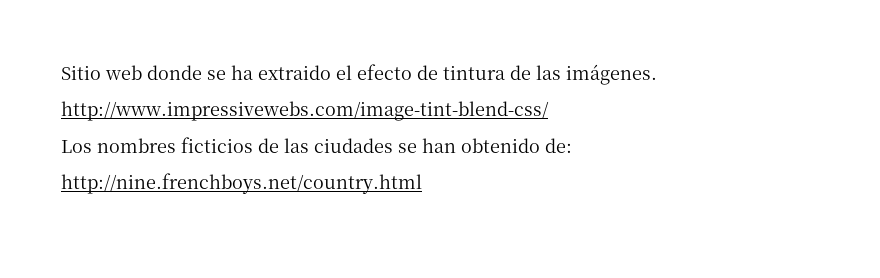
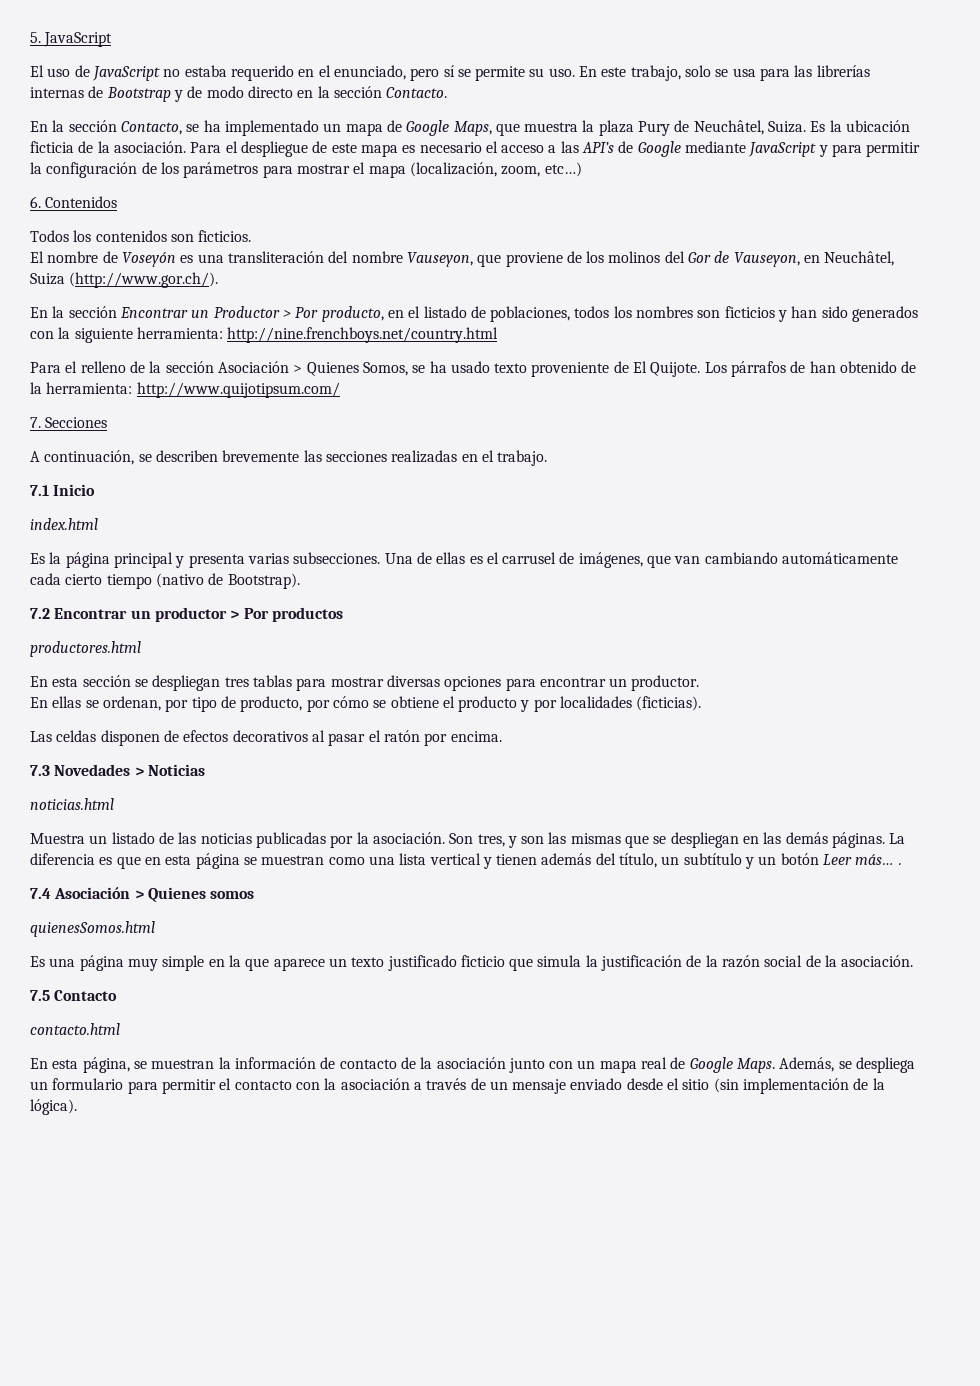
[61,64,657,85] [61,101,549,121] [61,137,572,153] [61,173,422,194] Sitio web donde se ha extraido el efecto de tintura de las imágenes. // http://www.impressivewebs.com/image-tint-blend-css/ // Los nombres ficticios de las ciudades se han obtenido de: // http://nine.frenchboys.net/country.html -> [30,32,113,47] [30,65,870,81] [30,86,448,102] [30,120,911,136] [30,141,921,157] [30,162,582,178] [30,196,118,208] [30,230,252,242] [30,251,895,267] [30,272,219,288] [30,306,919,322] [30,327,499,343] [30,361,917,377] [30,382,340,398] [30,417,108,428] [30,450,548,466] [30,484,96,496] [30,518,98,530] [30,552,899,568] [30,573,300,589] [30,607,343,622] [30,641,141,657] [30,675,700,691] [30,696,702,712] [30,730,502,746] [30,764,205,776] [30,798,114,810] [30,832,906,848] [30,853,902,869] [30,887,255,902] [30,921,155,937] [30,955,914,971] [30,990,118,1001] [30,1023,120,1035] [30,1057,916,1073] [30,1078,885,1094] [30,1099,77,1115] 5. JavaScript // El uso de JavaScript no estaba requerido en el enunciado, pero sí se permite su uso. En este trabajo, solo se usa para las librerías internas de Bootstrap y de modo directo en la sección Contacto. // En la sección Contacto, se ha implementado un mapa de Google Maps, que muestra la plaza Pury de Neuchâtel, Suiza. Es la ubicación ficticia de la asociación. Para el despliegue de este mapa es necesario el acceso a las API’s de Google mediante JavaScript y para permitir la configuración de los parámetros para mostrar el mapa (localización, zoom, etc…) // 6. Contenidos // Todos los contenidos son ficticios. // El nombre de Voseyón es una transliteración del nombre Vauseyon, que proviene de los molinos del Gor de Vauseyon, en Neuchâtel, Suiza (http://www.gor.ch/). // En la sección Encontrar un Productor > Por producto, en el listado de poblaciones, todos los nombres son ficticios y han sido generados con la siguiente herramienta: http://nine.frenchboys.net/country.html // Para el relleno de la sección Asociación > Quienes Somos, se ha usado texto proveniente de El Quijote. Los párrafos de han obtenido de la herramienta: http://www.quijotipsum.com/ // 7. Secciones // A continuación, se describen brevemente las secciones realizadas en el trabajo. // 7.1 Inicio // index.html // Es la página principal y presenta varias subsecciones. Una de ellas es el carrusel de imágenes, que van cambiando automáticamente cada cierto tiempo (nativo de Bootstrap). // 7.2 Encontrar un productor > Por productos // productores.html // En esta sección se despliegan tres tablas para mostrar diversas opciones para encontrar un productor. // En ellas se ordenan, por tipo de producto, por cómo se obtiene el producto y por localidades (ficticias). // Las celdas disponen de efectos decorativos al pasar el ratón por encima. // 7.3 Novedades > Noticias // noticias.html // Muestra un listado de las noticias publicadas por la asociación. Son tres, y son las mismas que se despliegan en las demás páginas. La diferencia es que en esta página se muestran como una lista vertical y tienen además del título, un subtítulo y un botón Leer más… . // 7.4 Asociación > Quienes somos // quienesSomos.html // Es una página muy simple en la que aparece un texto justificado ficticio que simula la justificación de la razón social de la asociación. // 7.5 Contacto // contacto.html // En esta página, se muestran la información de contacto de la asociación junto con un mapa real de Google Maps. Además, se despliega un formulario para permitir el contacto con la asociación a través de un mensaje enviado desde el sitio (sin implementación de la lógica).

